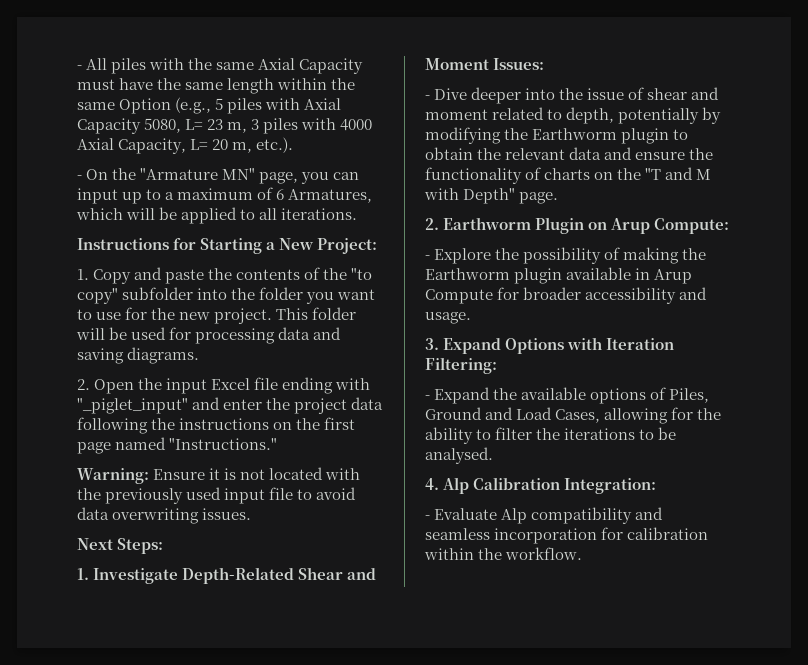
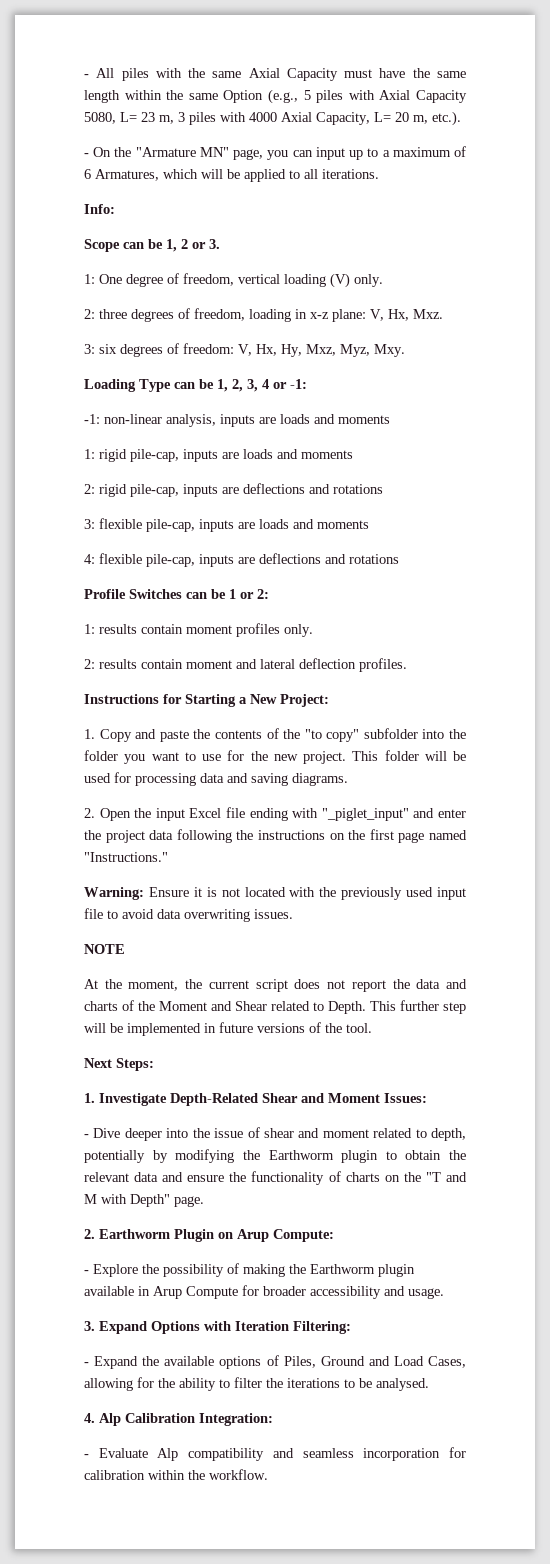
(358, 214) none -> [84,204,115,214] [84,239,220,252] [84,273,383,288] [84,308,443,322] [84,343,405,357] [84,379,307,392] [84,414,390,427] [84,449,353,462] [84,483,383,497] [84,518,369,532] [84,553,399,567] [84,589,269,599] [84,623,313,637] [84,658,407,672] // Info: // Scope can be 1, 2 or 3. // 1: One degree of freedom, vertical loading (V) only. // 2: three degrees of freedom, loading in x-z plane: V, Hx, Mxz. // 3: six degrees of freedom: V, Hx, Hy, Mxz, Myz, Mxy. // Loading Type can be 1, 2, 3, 4 or -1: // -1: non-linear analysis, inputs are loads and moments // 1: rigid pile-cap, inputs are loads and moments // 2: rigid pile-cap, inputs are deflections and rotations // 3: flexible pile-cap, inputs are loads and moments // 4: flexible pile-cap, inputs are deflections and rotations // Profile Switches can be 1 or 2: // 1: results contain moment profiles only. // 2: results contain moment and lateral deflection profiles.
(252, 514) none -> [84,944,125,954] [84,979,468,992] [84,1000,466,1014] [84,1022,372,1036] // NOTE // At the moment, the current script does not report the data and charts of the Moment and Shear related to Depth. This further step will be implemented in future versions of the tool.

